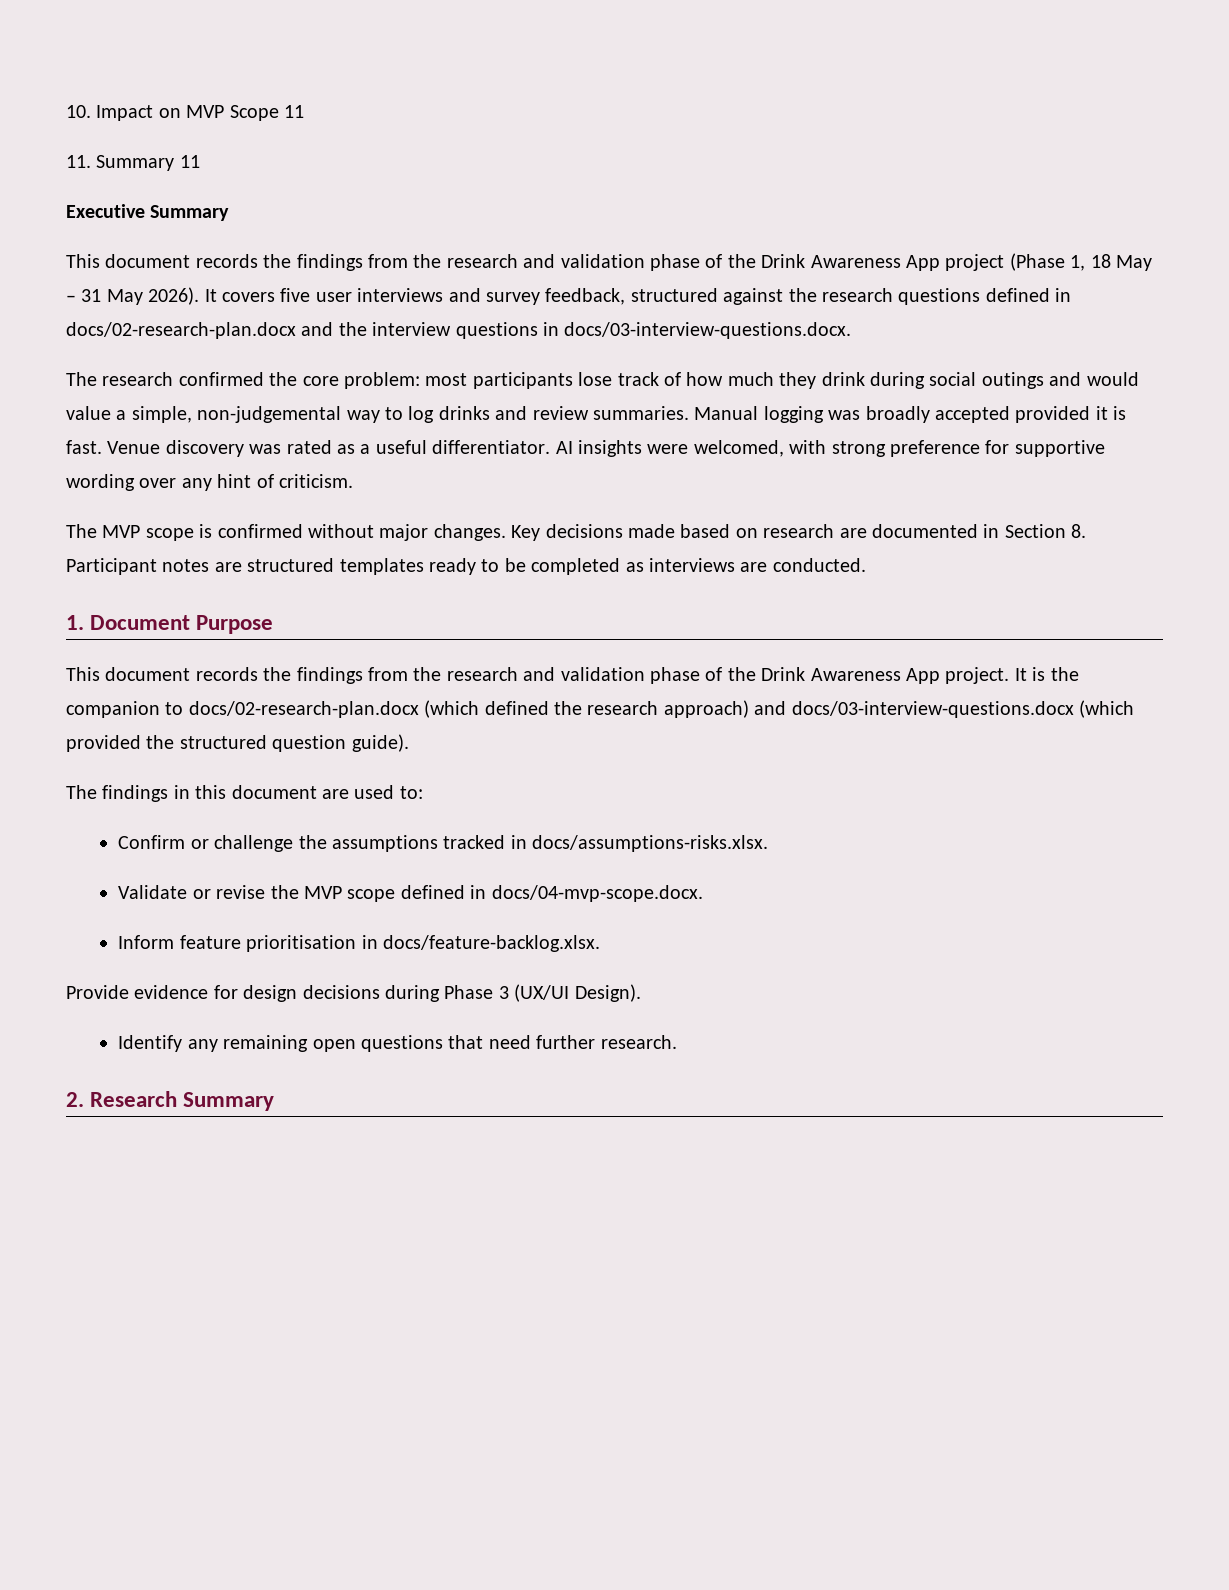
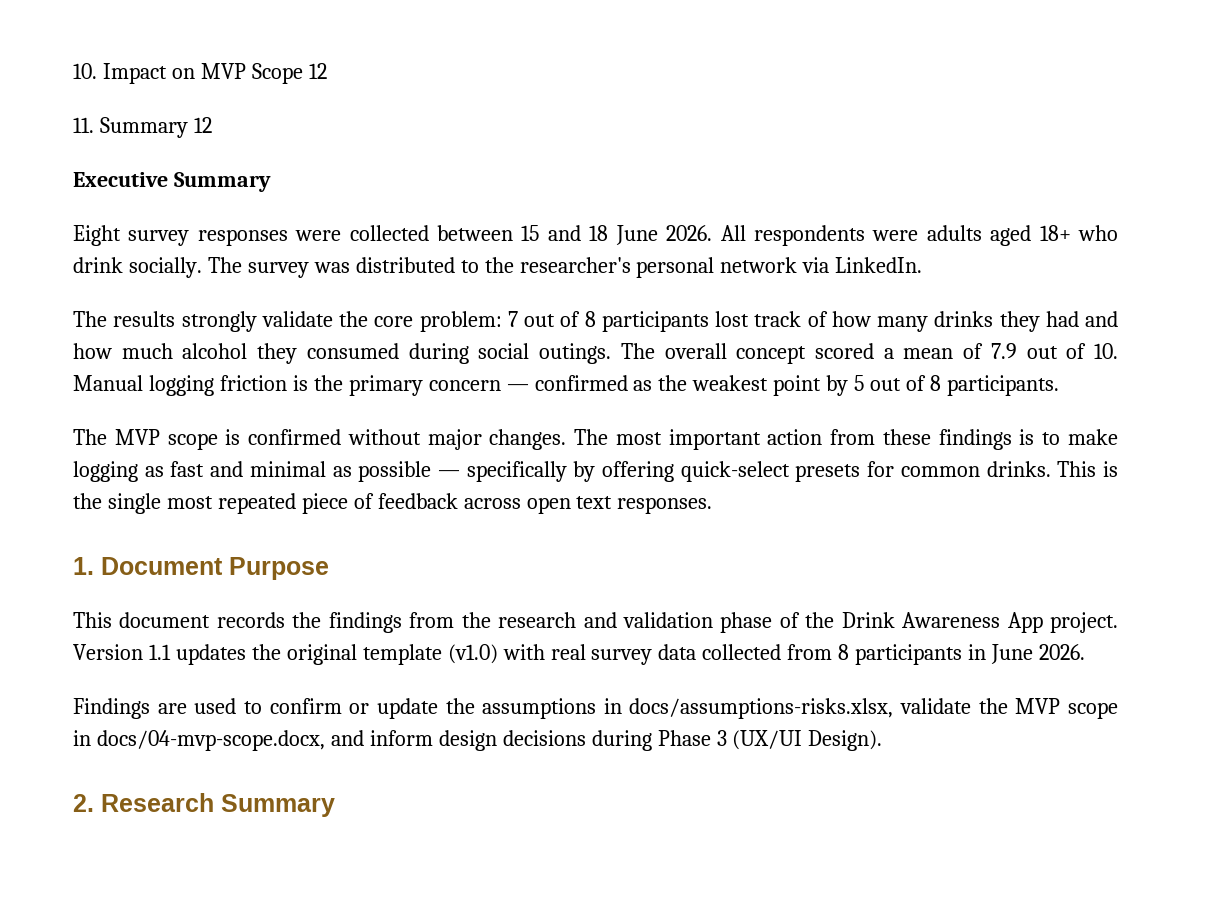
[284,105,304,118] 11 -> [308,63,327,79] 12
[179,155,200,168] 11 -> [193,117,212,133] 12
[66,253,1152,271] [66,287,1072,305] [66,322,852,339] [66,372,1139,389] [66,406,1127,423] [66,440,1105,457] [66,474,353,491] This document records the findings from the research and validation phase of the Drink Awareness App project (Phase 1, 18 May – 31 May 2026). It covers five user interviews and survey feedback, structured against the research questions defined in docs/02-research-plan.docx and the interview questions in docs/03-interview-questions.docx. // The research confirmed the core problem: most participants lose track of how much they drink during social outings and would value a simple, non-judgemental way to log drinks and review summaries. Manual logging was broadly accepted provided it is fast. Venue discovery was rated as a useful differentiator. AI insights were welcomed, with strong preference for supportive wording over any hint of criticism. -> [73,225,1118,246] [73,257,923,278] [73,311,1118,332] [73,343,1118,364] [73,375,1059,396] Eight survey responses were collected between 15 and 18 June 2026. All respondents were adults aged 18+ who drink socially. The survey was distributed to the researcher's personal network via LinkedIn. // The results strongly validate the core problem: 7 out of 8 participants lost track of how many drinks they had and how much alcohol they consumed during social outings. The overall concept scored a mean of 7.9 out of 10. Manual logging friction is the primary concern — confirmed as the weakest point by 5 out of 8 participants.
[511,524,1087,541] [66,558,866,575] Key decisions made based on research are documented in Section 8. Participant notes are structured templates ready to be completed as interviews are conducted. -> [574,429,1118,450] [73,461,1119,482] [73,493,713,514] The most important action from these findings is to make logging as fast and minimal as possible — specifically by offering quick-select presets for common drinks. This is the single most repeated piece of feedback across open text responses.
[1014,667,1079,681] [66,700,1134,718] [66,734,409,752] [66,785,423,802] [118,835,769,852] [118,885,703,902] [118,935,600,952] [66,985,238,999] It is the companion to docs/02-research-plan.docx (which defined the research approach) and docs/03-interview-questions.docx (which provided the structured question guide). // The findings in this document are used to: // Confirm or challenge the assumptions tracked in docs/assumptions-risks.xlsx. // Validate or revise the MVP scope defined in docs/04-mvp-scope.docx. // Inform feature prioritisation in docs/feature-backlog.xlsx. // Provide evidence for -> [73,644,1085,665] [73,698,1118,719] [73,730,433,751] Version 1.1 updates the original template (v1.0) with real survey data collected from 8 participants in June 2026. // Findings are used to confirm or update the assumptions in docs/assumptions-risks.xlsx, validate the MVP scope in docs/04-mvp-scope.docx, and inform
[118,1035,677,1052] // Identify any remaining open questions that need further research. -> (883, 740) none

